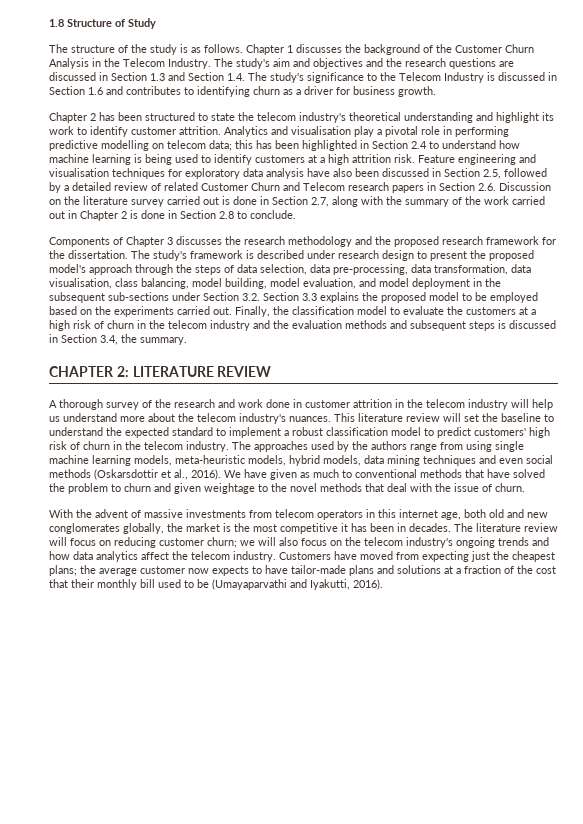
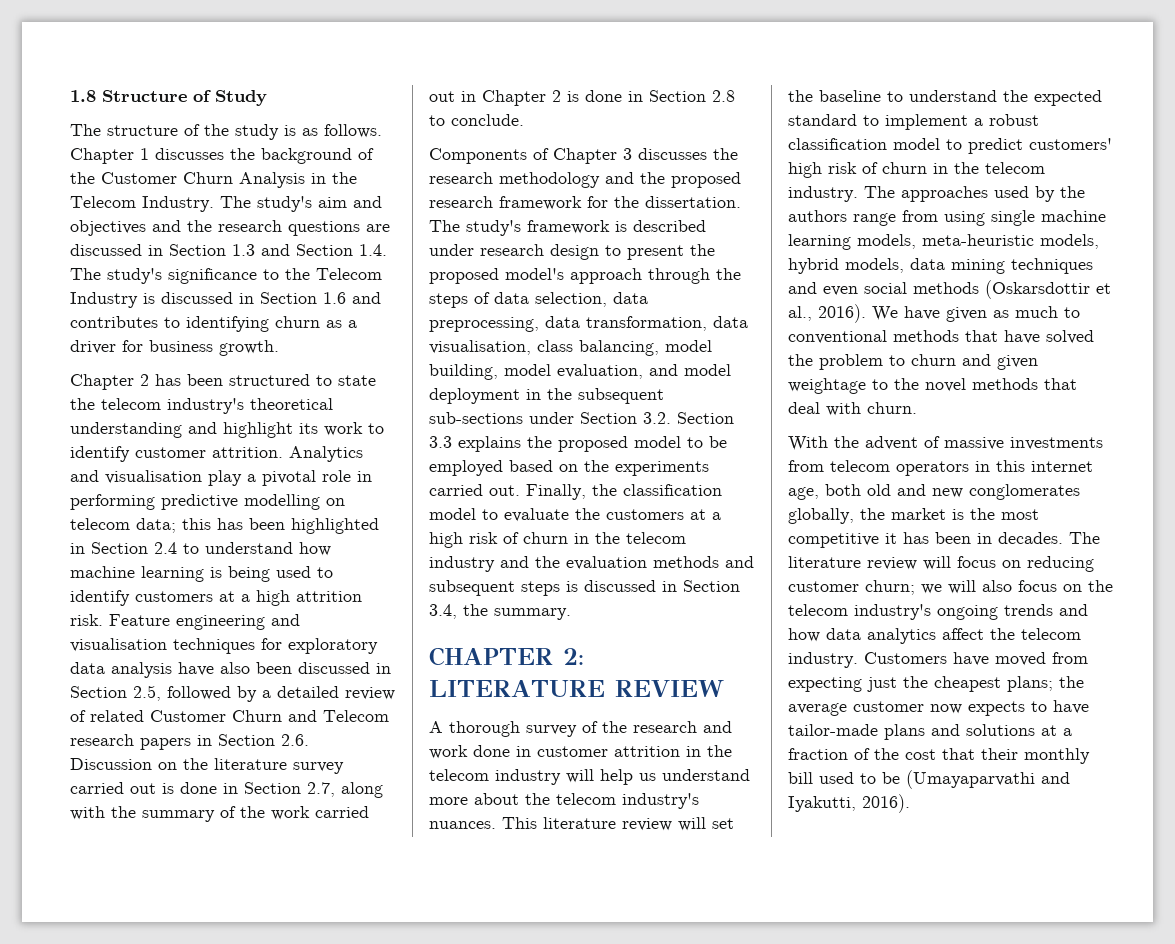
[333,264,408,275] pre-processing, -> [429,317,539,332] preprocessing,
[435,483,492,492] the issue of -> (861, 409) none

